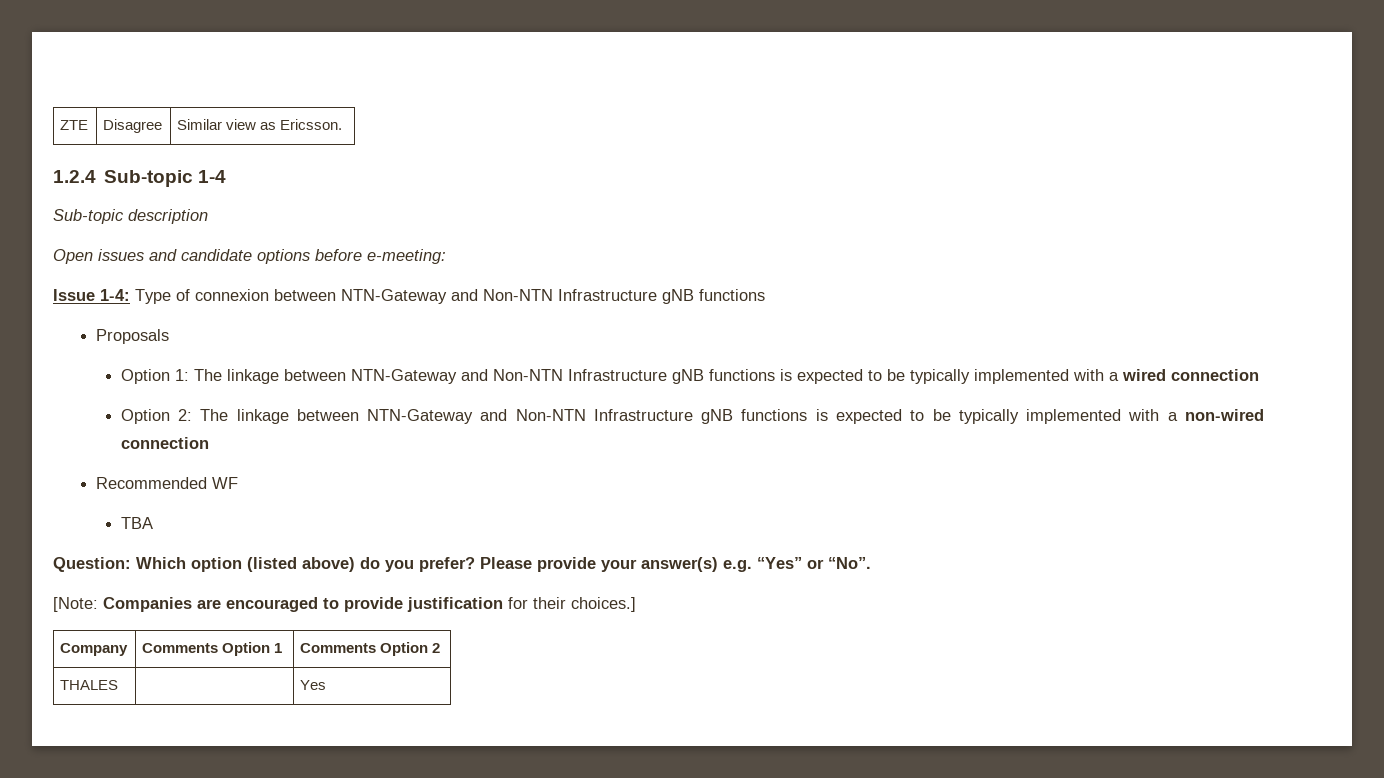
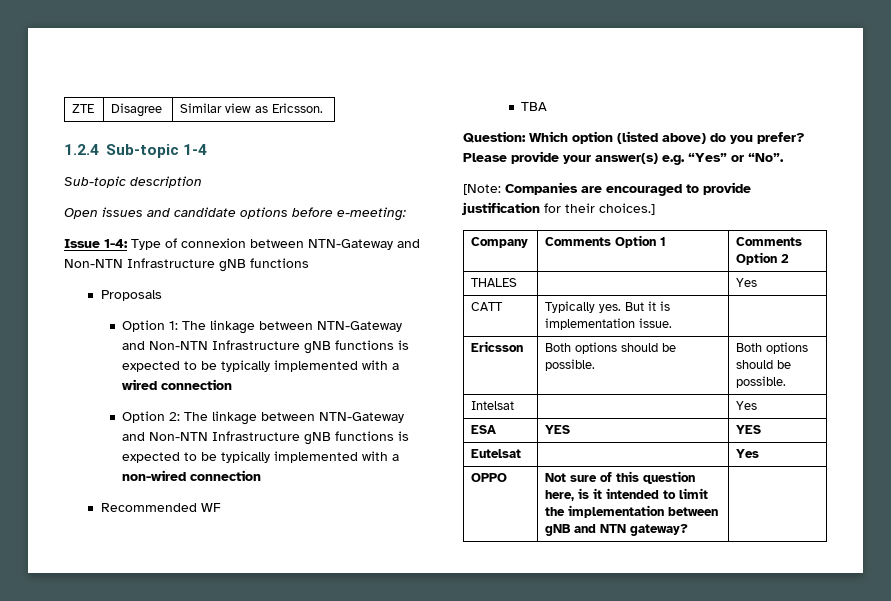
(327, 685) none -> [471,302,504,311] [545,301,671,313] [545,318,673,330] [471,341,524,352] [545,342,677,354] [545,359,596,371] [736,342,809,354] [736,360,792,369] [736,376,787,388] [471,401,515,410] [736,401,758,410] [471,425,497,434] [545,425,571,434] [736,425,762,434] [471,449,522,458] [736,449,760,458] [471,473,508,482] [545,471,696,484] [545,488,709,501] [545,505,719,518] [545,524,689,536] // CATT | Typically yes. But it is implementation issue. | // Ericsson | Both options should be possible. | Both options should be possible. // Intelsat | | Yes // ESA | YES | YES // Eutelsat | | Yes // OPPO | Not sure of this question here, is it intended to limit the implementation between gNB and NTN gateway? |

